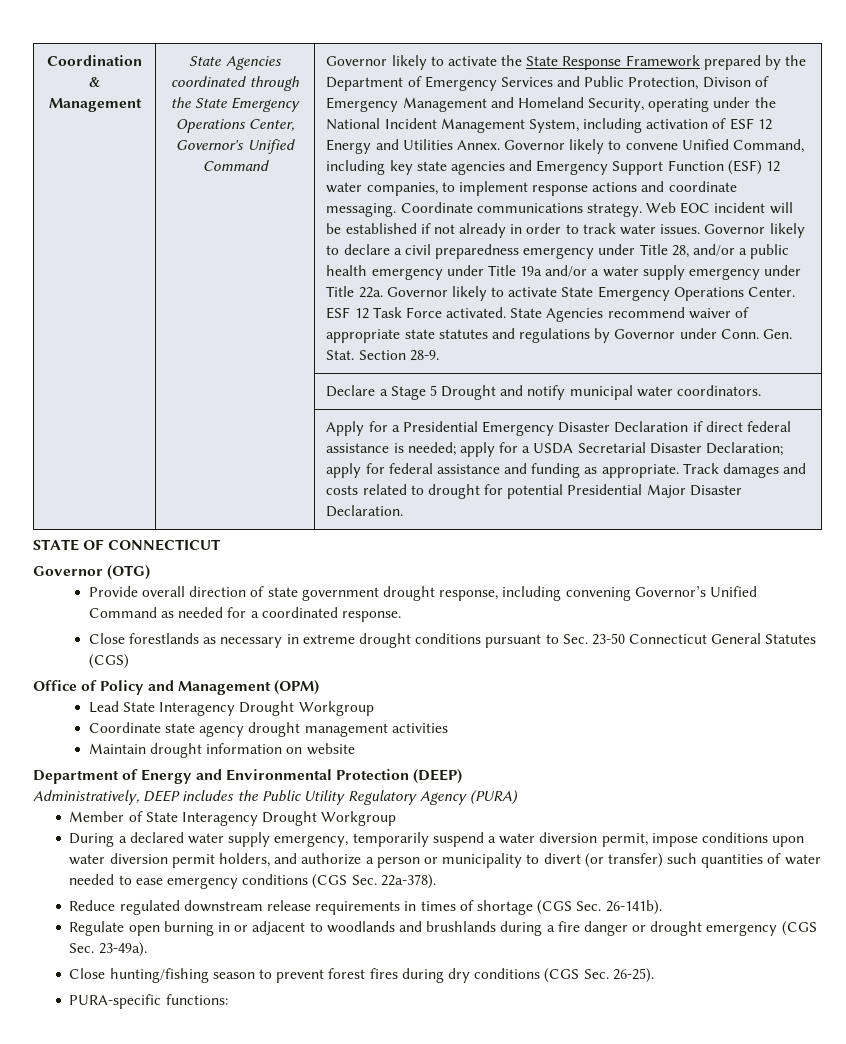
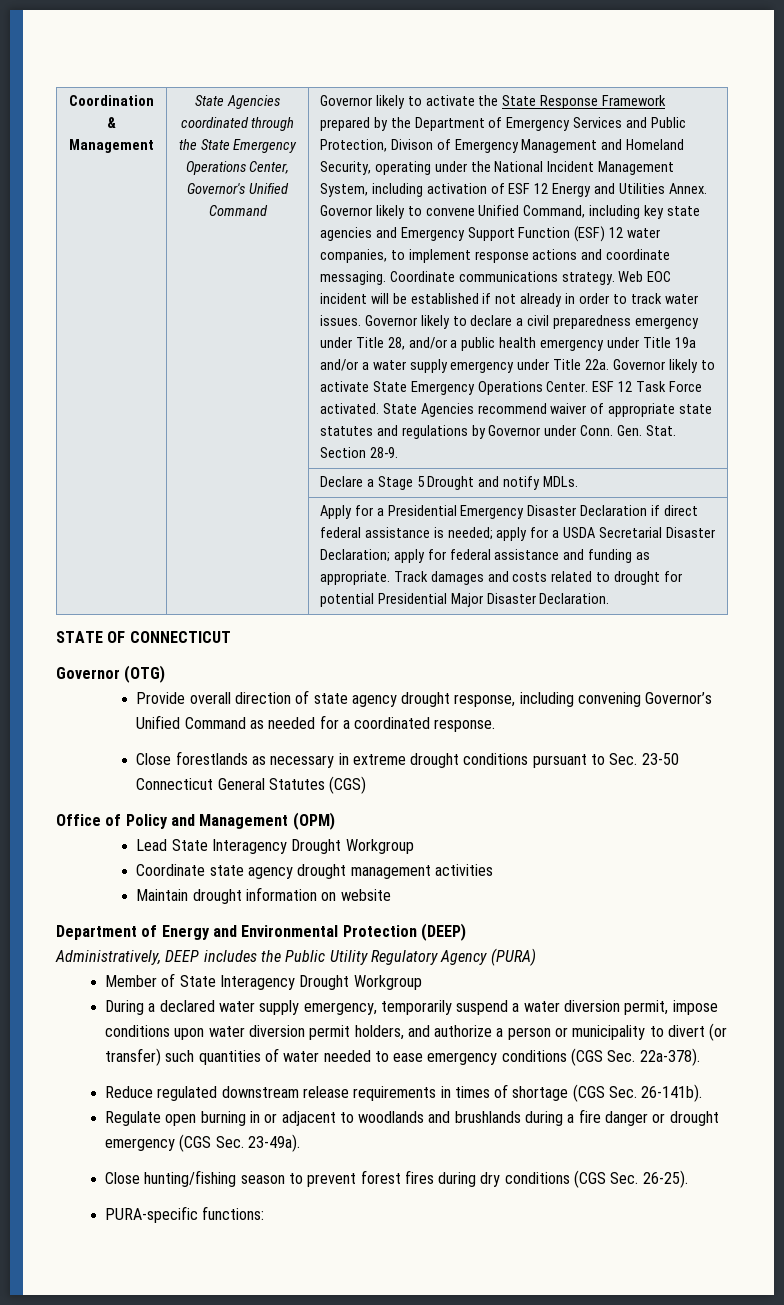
[569,385,761,400] municipal water coordinators. -> [543,476,579,487] MDLs.
[301,587,379,601] government -> [351,695,397,707] agency

